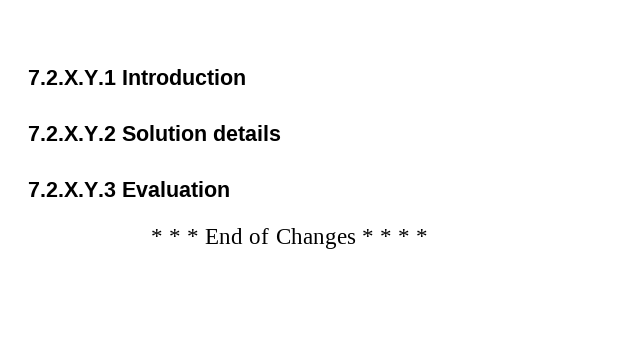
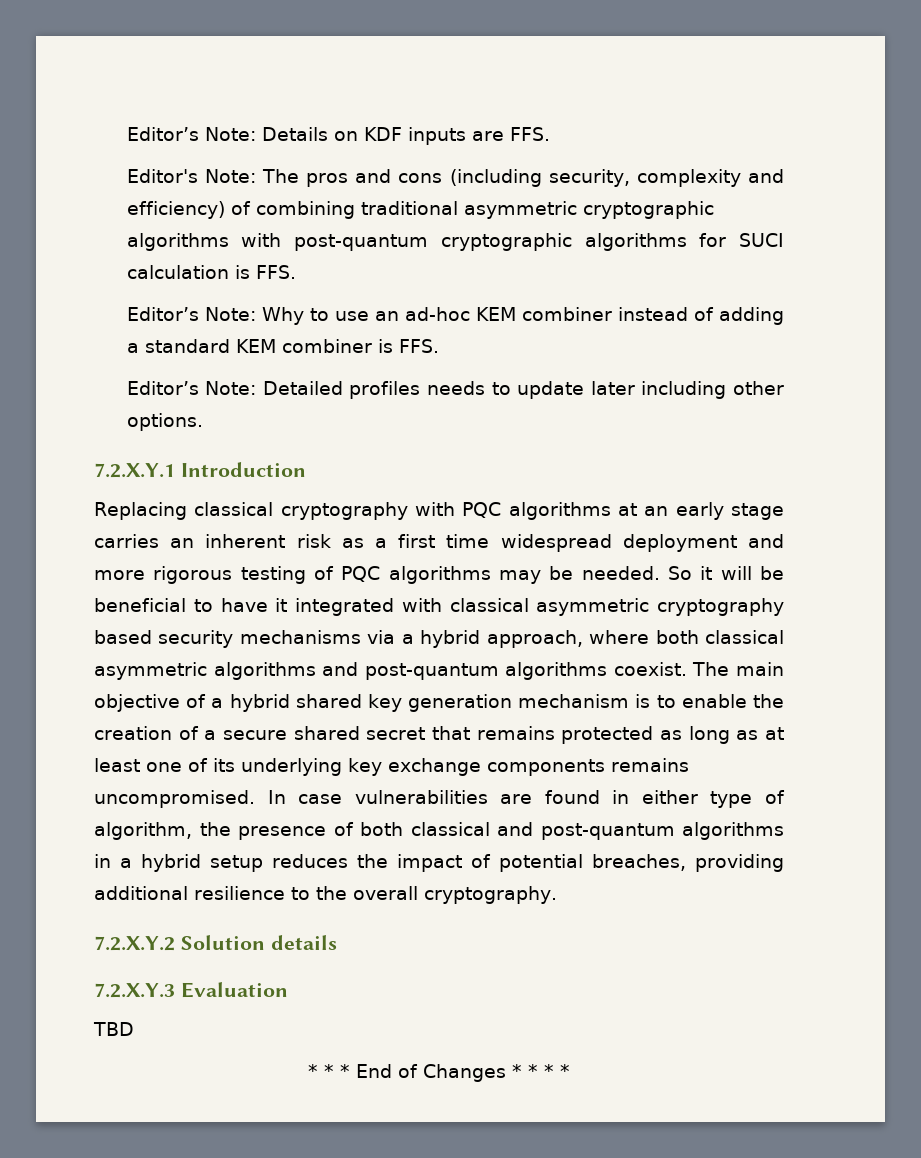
[28,69,246,85] 7.2.X.Y.1 Introduction -> [126,127,550,145] [126,169,785,187] [126,201,714,219] [126,233,784,251] [126,265,296,279] [126,307,784,325] [126,339,439,353] [126,381,785,399] [126,413,203,431] [94,462,306,478] [94,502,785,520] [94,534,784,552] [94,566,785,584] [94,598,784,616] [94,630,785,648] [94,662,784,680] [94,694,784,712] [94,726,784,744] [94,758,689,776] [94,790,785,808] [94,822,784,840] [94,854,784,872] [94,886,557,904] Editor’s Note: Details on KDF inputs are FFS. // Editor's Note: The pros and cons (including security, complexity and efficiency) of combining traditional asymmetric cryptographic algorithms with post-quantum cryptographic algorithms for SUCI calculation is FFS. // Editor’s Note: Why to use an ad-hoc KEM combiner instead of adding a standard KEM combiner is FFS. // Editor’s Note: Detailed profiles needs to update later including other options. // 7.2.X.Y.1 Introduction // Replacing classical cryptography with PQC algorithms at an early stage carries an inherent risk as a first time widespread deployment and more rigorous testing of PQC algorithms may be needed. So it will be beneficial to have it integrated with classical asymmetric cryptography based security mechanisms via a hybrid approach, where both classical asymmetric algorithms and post-quantum algorithms coexist. The main objective of a hybrid shared key generation mechanism is to enable the creation of a secure shared secret that remains protected as long as at least one of its underlying key exchange components remains uncompromised. In case vulnerabilities are found in either type of algorithm, the presence of both classical and post-quantum algorithms in a hybrid setup reduces the impact of potential breaches, providing additional resilience to the overall cryptography.
(230, 189) none -> [93,1022,134,1036] // TBD

